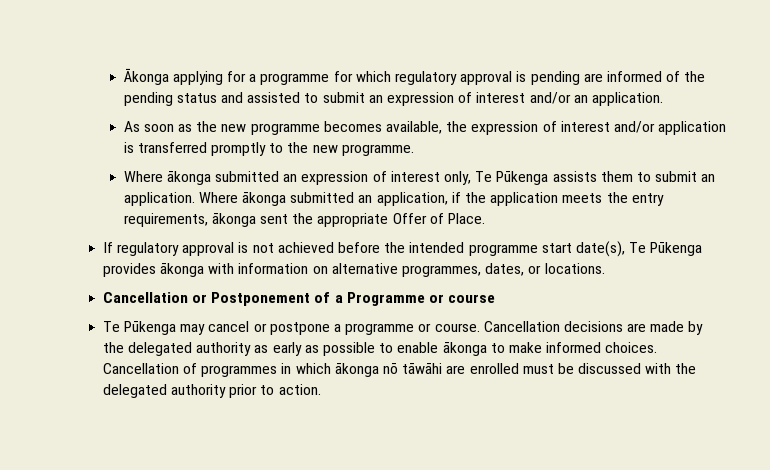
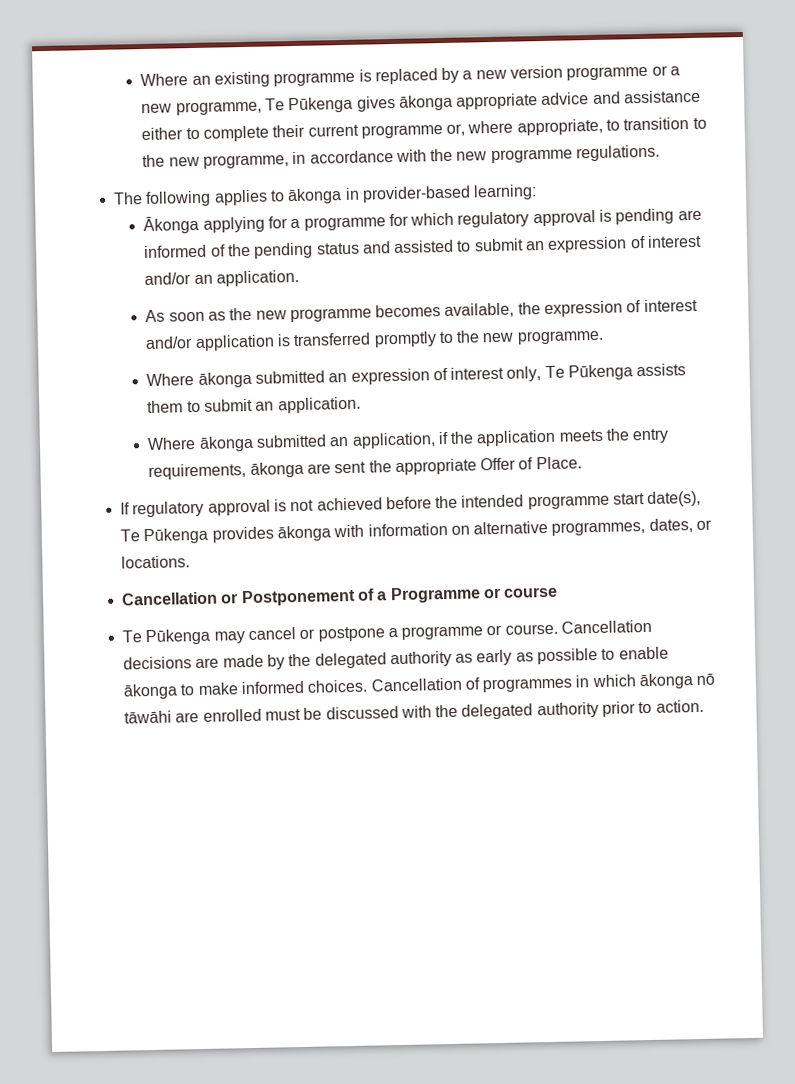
(122, 76) none -> [140,65,681,88] [141,89,702,116] [141,117,707,142] [142,144,661,169] [112,184,538,207] Where an existing programme is replaced by a new version programme or a new programme, Te Pūkenga gives ākonga appropriate advice and assistance either to complete their current programme or, where appropriate, to transition to the new programme, in accordance with the new programme regulations. // The following applies to ākonga in provider-based learning: //
(195, 199) none -> (361, 405) //
(256, 220) none -> [306,463,331,474] are

